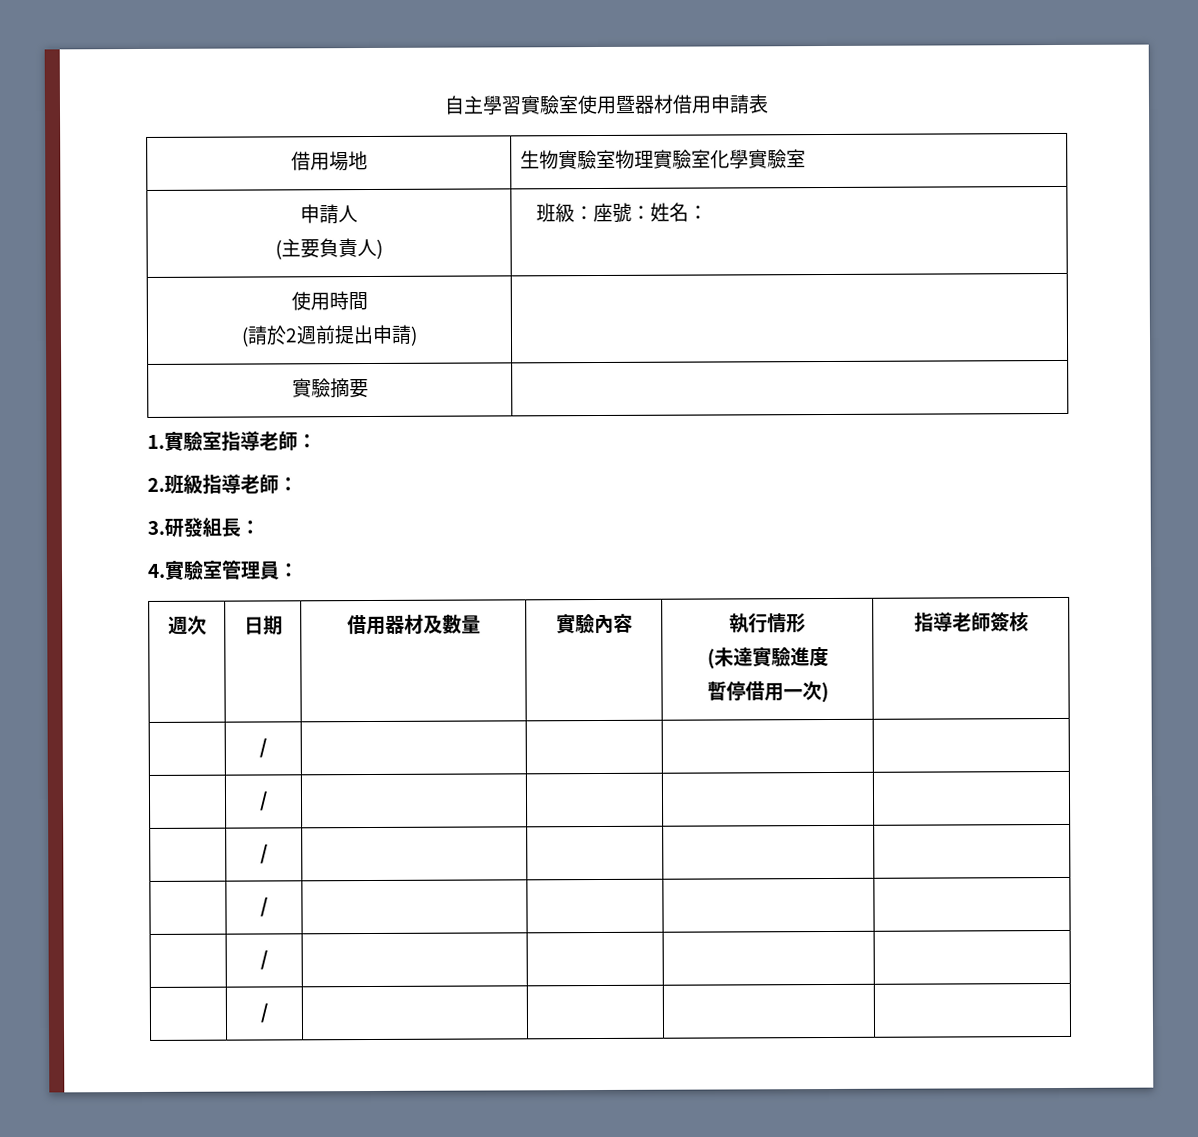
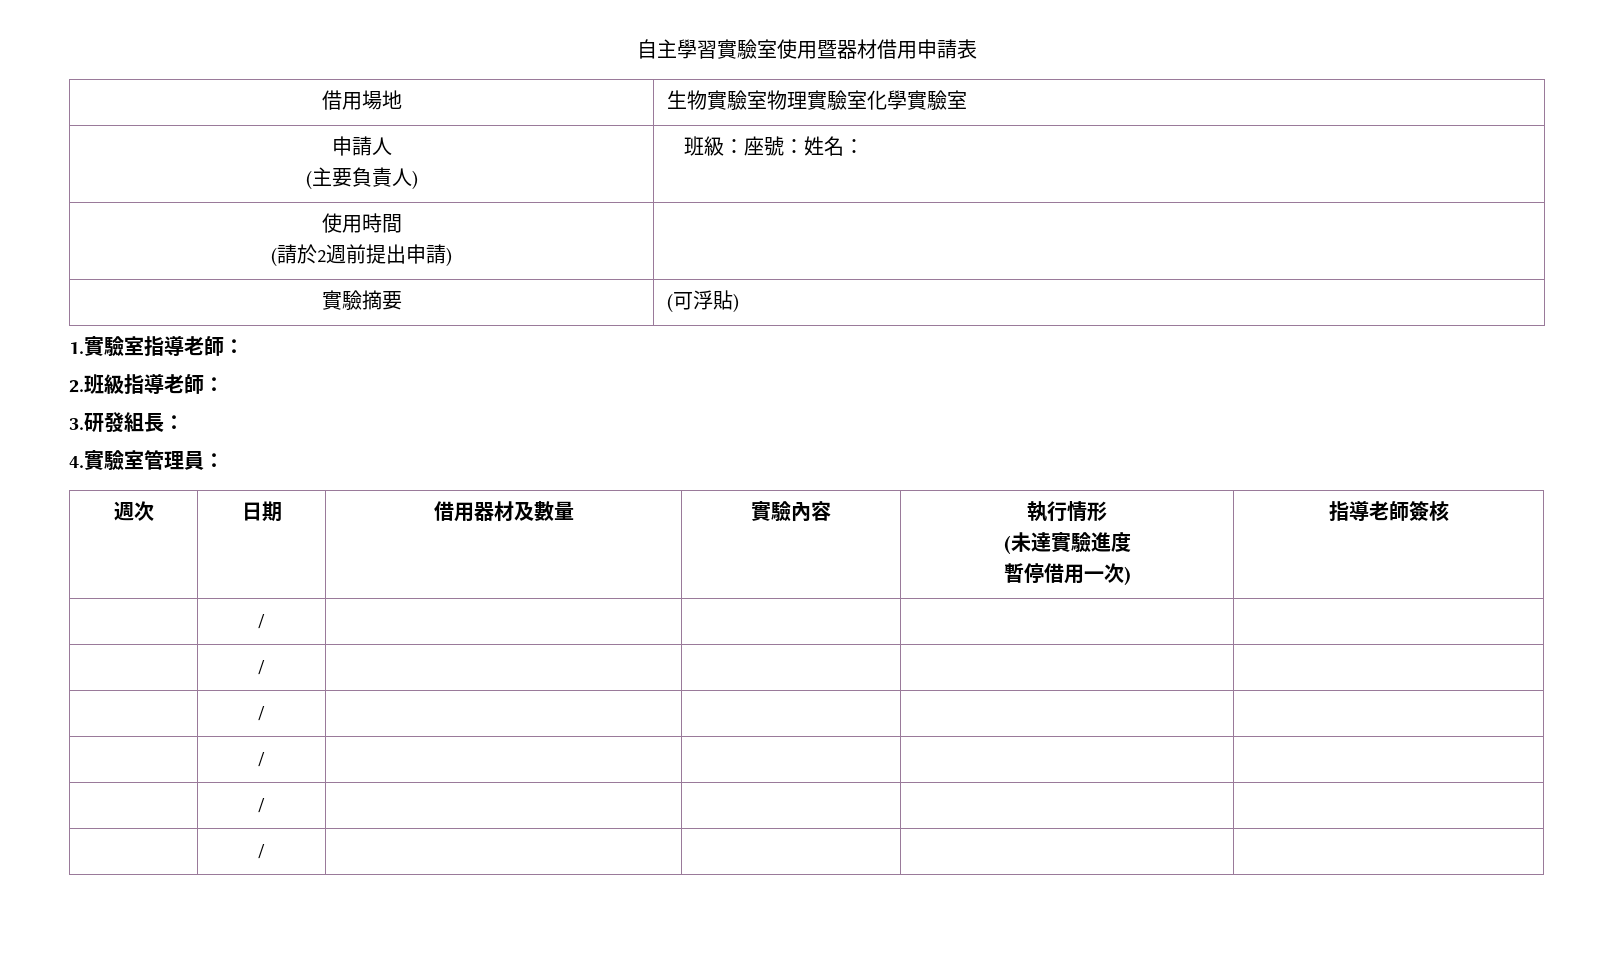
(369, 389) none -> [667,290,740,313] (可浮貼)

